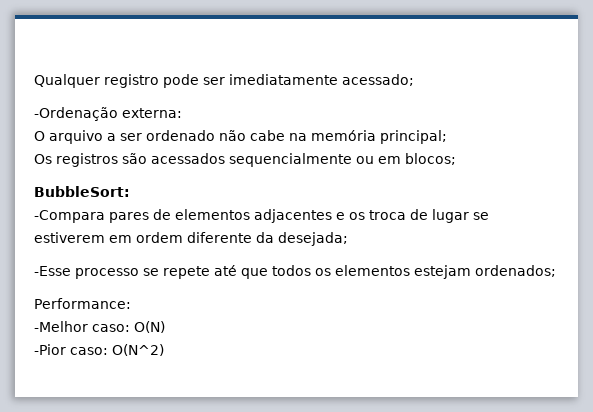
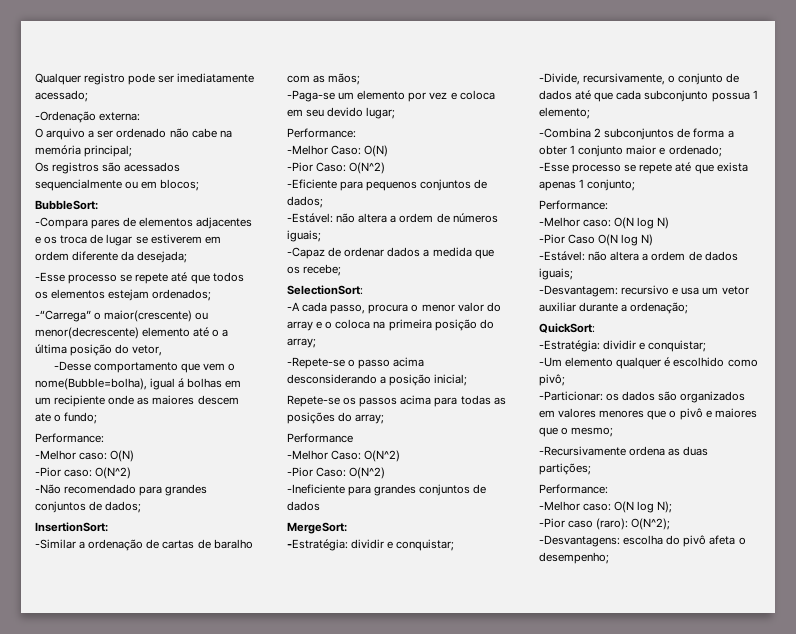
(556, 271) none -> [35,310,209,322] [35,327,229,339] [35,344,163,356] [53,361,235,373] [35,378,242,390] [35,395,239,407] [35,412,98,424] // -“Carrega” o maior(crescente) ou menor(decrescente) elemento até o a última posição do vetor, // -Desse comportamento que vem o nome(Bubble=bolha), igual á bolhas em um recipiente onde as maiores descem ate o fundo;
(164, 350) none -> [35,484,208,496] [35,501,142,513] [35,522,108,532] [35,539,253,551] [287,73,361,85] [287,90,495,102] [287,107,396,119] [287,128,356,138] [287,145,389,157] [287,162,386,174] [287,179,488,191] [287,196,323,208] [287,213,498,223] [287,230,321,242] [287,247,494,259] [287,264,342,276] [287,285,363,295] [287,302,501,314] [287,319,494,331] [287,338,316,348] [287,357,425,369] [287,374,468,386] [287,395,506,407] [287,412,385,424] [287,433,353,443] [287,450,401,462] [287,467,386,479] [287,484,487,496] [287,501,320,511] [287,522,347,534] [287,539,455,551] [539,73,740,85] [539,90,758,102] [539,107,590,119] [539,128,734,140] [539,145,722,157] [539,162,748,174] [539,179,636,191] [539,200,608,210] [539,217,670,229] [539,234,654,246] [539,251,738,261] [539,268,573,280] [539,285,749,297] [539,302,689,314] [539,323,595,333] [539,340,707,352] [539,357,758,369] [539,374,565,386] [539,391,746,403] [539,408,757,420] [539,427,614,437] [539,446,709,456] [539,463,591,475] [539,484,608,494] [539,501,673,513] [539,518,671,530] [539,535,746,547] [539,552,609,564] // -Não recomendado para grandes conjuntos de dados; // InsertionSort: // -Similar a ordenação de cartas de baralho com as mãos; // -Paga-se um elemento por vez e coloca em seu devido lugar; // Performance: // -Melhor Caso: O(N) // -Pior Caso: O(N^2) // -Eficiente para pequenos conjuntos de dados; // -Estável: não altera a ordem de números iguais; // -Capaz de ordenar dados a medida que os recebe; // SelectionSort: // -A cada passo, procura o menor valor do array e o coloca na primeira posição do array; // -Repete-se o passo acima desconsiderando a posição inicial; // Repete-se os passos acima para todas as posições do array; // Performance // -Melhor Caso: O(N^2) // -Pior Caso: O(N^2) // -Ineficiente para grandes conjuntos de dados // MergeSort: // -Estratégia: dividir e conquistar; // -Divide, recursivamente, o conjunto de dados até que cada subconjunto possua 1 elemento; // -Combina 2 subconjuntos de forma a obter 1 conjunto maior e ordenado; // -Esse processo se repete até que exista apenas 1 conjunto; // Performance: // -Melhor caso: O(N log N) // -Pior Caso O(N log N) // -Estável: não altera a ordem de dados iguais; // -Desvantagem: recursivo e usa um vetor auxiliar durante a ordenação; // QuickSort: // -Estratégia: dividir e conquistar; // -Um elemento qualquer é escolhido como pivô; // -Particionar: os dados são organizados em valores menores que o pivô e maiores que o mesmo; // -Recursivamente ordena as duas partições; // Performance: // -Melhor caso: O(N log N); // -Pior caso (raro): O(N^2); // -Desvantagens: escolha do pivô afeta o desempenho;

